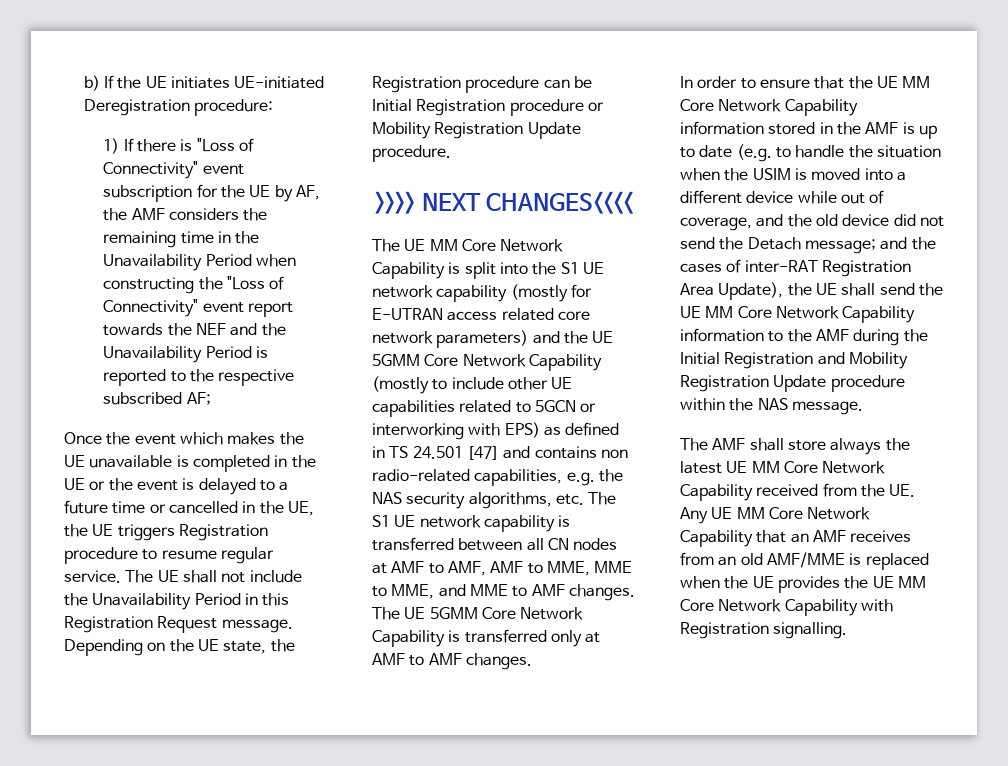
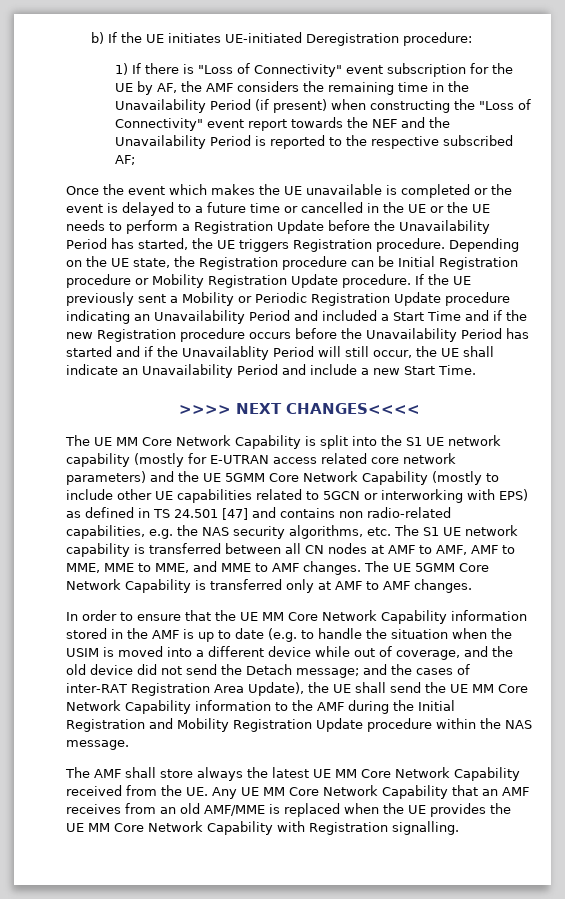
(252, 260) none -> [255,99,328,113] (if present)
[274,455,316,468] [64,478,85,490] in the UE -> (470, 191) none
[287,501,314,516] [64,524,268,541] [64,547,274,564] [64,570,302,583] [64,593,290,610] [64,616,293,633] UE, the UE triggers Registration procedure to resume regular service. The UE shall not include the Unavailability Period in this Registration Request message. -> [408,202,490,213] [66,220,490,234] [66,238,445,252] UE or the UE needs to perform a Registration Update before the Unavailability Period has started, the UE triggers Registration procedure.
(451, 153) none -> [415,274,471,285] [66,292,510,306] [66,310,527,324] [66,328,529,342] [66,346,494,360] [66,364,476,378] If the UE previously sent a Mobility or Periodic Registration Update procedure indicating an Unavailability Period and included a Start Time and if the new Registration procedure occurs before the Unavailability Period has started and if the Unavailablity Period will still occur, the UE shall indicate an Unavailability Period and include a new Start Time.

